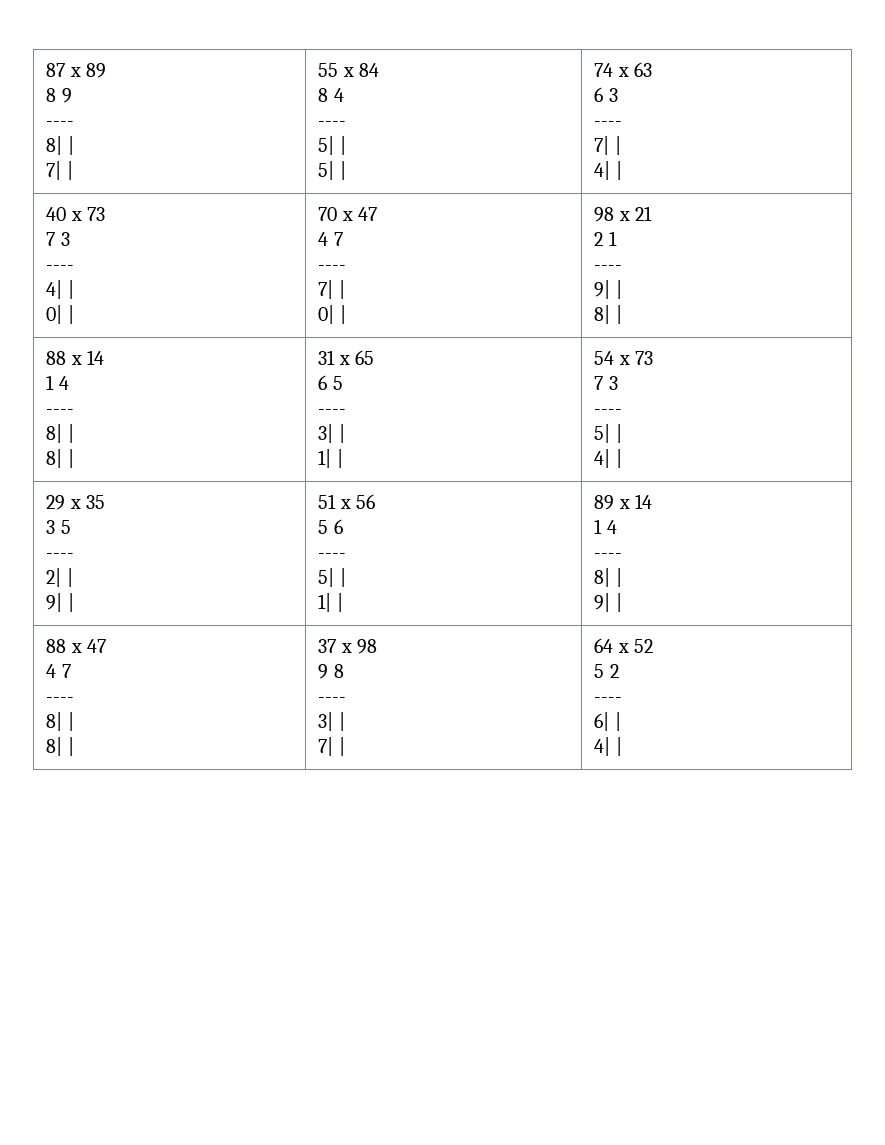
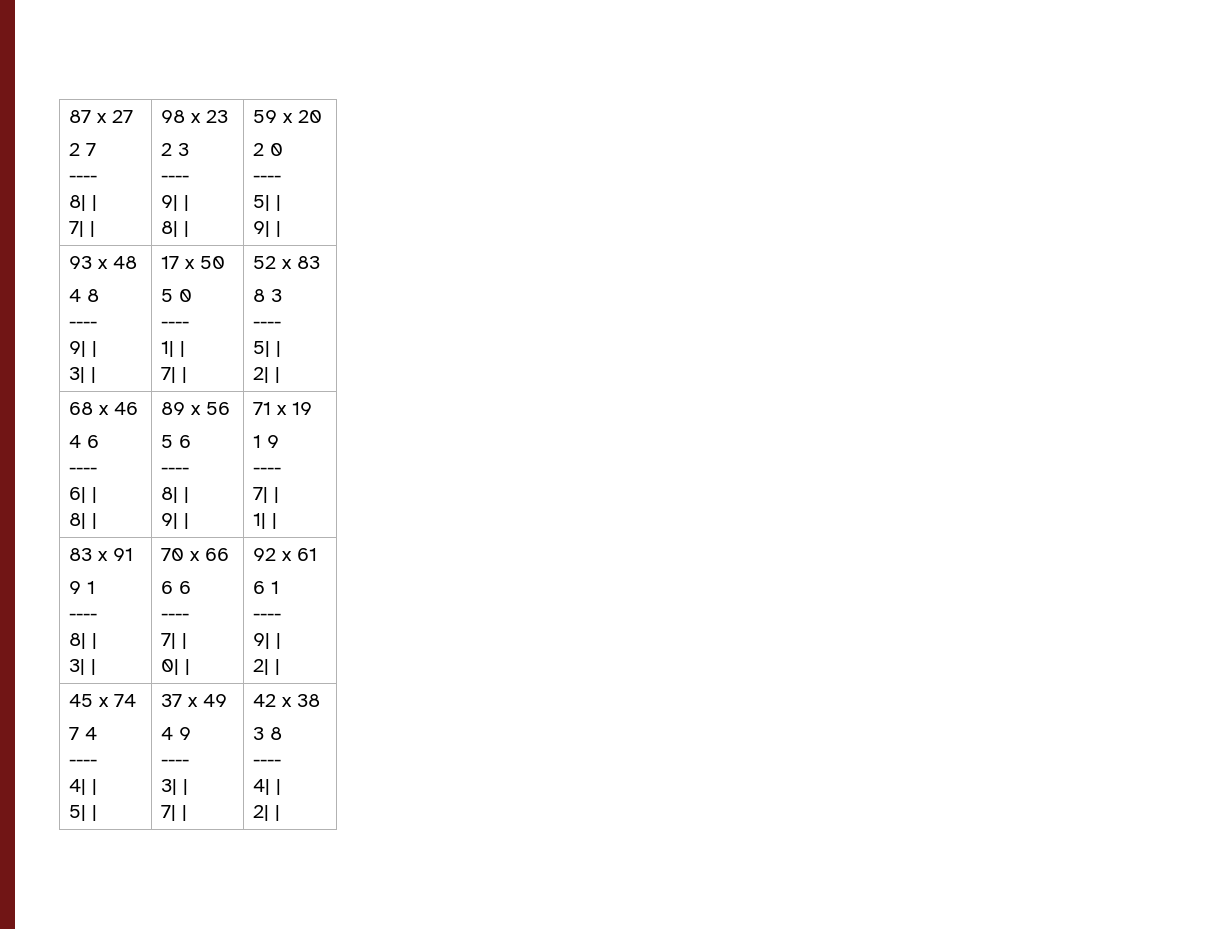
[86,63,107,78] [46,88,72,103] 89 // 8 9 -> [112,110,134,123] [69,143,97,156] 27 // 2 7
[318,63,380,77] [318,88,344,102] [318,121,347,127] [318,136,346,155] [318,161,346,180] [594,62,653,77] [594,87,618,102] [594,121,623,127] [594,136,621,155] [594,161,622,180] [46,207,106,221] [46,232,70,246] [46,265,75,271] [46,280,74,299] [46,305,63,324] 55 x 84 // 8 4 // ---- // 5| | // 5| | | 74 x 63 // 6 3 // ---- // 7| | // 4| | // 40 x 73 // 7 3 // ---- // 4| | // 0| -> [161,110,229,123] [161,143,190,156] [161,175,190,182] [161,195,190,211] [161,221,190,237] [253,110,323,123] [253,143,284,156] [253,175,282,182] [253,195,282,211] [253,221,282,237] [69,256,138,269] [69,289,100,302] [69,321,98,328] [69,341,98,357] [69,367,97,383] [161,256,226,269] [161,289,193,302] [161,321,190,328] [161,341,186,357] [161,367,188,383] [253,256,321,269] [253,289,283,302] [253,321,282,328] [253,341,282,357] [253,367,281,383] [69,402,139,415] [69,435,100,448] [69,467,98,474] [69,487,98,503] [69,513,98,529] [161,402,231,415] [161,435,192,448] [161,467,190,474] [161,487,190,503] [161,513,190,529] [253,402,313,415] [253,435,280,448] [253,467,282,474] [253,487,280,503] [253,513,278,529] [69,548,134,561] [69,581,96,594] [69,613,98,620] [69,633,98,649] [69,659,86,675] 98 x 23 // 2 3 // ---- // 9| | // 8| | | 59 x 20 // 2 0 // ---- // 5| | // 9| | // 93 x 48 // 4 8 // ---- // 9| | // 3| | | 17 x 50 // 5 0 // ---- // 1| | // 7| | | 52 x 83 // 8 3 // ---- // 5| | // 2| | // 68 x 46 // 4 6 // ---- // 6| | // 8| | | 89 x 56 // 5 6 // ---- // 8| | // 9| | | 71 x 19 // 1 9 // ---- // 7| | // 1| | // 83 x 91 // 9 1 // ---- // 8| | // 3|
[358,207,378,221] [318,232,343,246] 47 // 4 7 -> [205,548,230,561] [161,581,192,594] 66 // 6 6
[594,206,653,222] [594,232,604,246] 98 x 21 // 2 -> [253,548,318,561] [253,581,266,594] 92 x 61 // 6
[594,305,622,324] [46,350,105,365] [46,375,69,390] [46,409,75,415] [46,424,74,443] [46,449,74,468] [318,350,375,365] [318,375,343,390] [318,409,347,415] [318,424,345,443] [318,449,343,468] [594,351,654,365] [594,376,618,390] [594,409,623,415] [594,424,622,443] [594,449,622,468] [46,495,106,510] [46,520,71,534] [46,553,75,559] [46,568,73,587] [46,593,74,612] [318,494,376,509] [318,519,343,534] [318,553,347,559] [318,568,346,587] [318,593,343,612] [594,494,653,510] [594,519,617,534] [594,553,623,559] [594,568,622,587] [594,593,622,612] [46,639,107,653] [46,664,71,678] [46,697,75,703] [46,712,74,731] [46,737,63,756] 8| | // 88 x 14 // 1 4 // ---- // 8| | // 8| | | 31 x 65 // 6 5 // ---- // 3| | // 1| | | 54 x 73 // 7 3 // ---- // 5| | // 4| | // 29 x 35 // 3 5 // ---- // 2| | // 9| | | 51 x 56 // 5 6 // ---- // 5| | // 1| | | 89 x 14 // 1 4 // ---- // 8| | // 9| | // 88 x 47 // 4 7 // ---- // 8| | // 8| -> [253,659,281,675] [69,694,137,707] [69,727,98,740] [69,759,98,766] [69,779,98,795] [69,805,87,821] 2| | // 45 x 74 // 7 4 // ---- // 4| | // 5|
[357,639,378,654] [318,664,344,679] 98 // 9 8 -> [203,694,228,707] [161,727,192,740] 49 // 4 9
[594,638,654,653] [594,664,619,678] [594,697,623,703] [594,712,621,731] [594,737,611,756] 64 x 52 // 5 2 // ---- // 6| | // 4| -> [253,694,321,707] [253,727,283,740] [253,759,282,766] [253,779,282,795] [253,805,270,821] 42 x 38 // 3 8 // ---- // 4| | // 2|

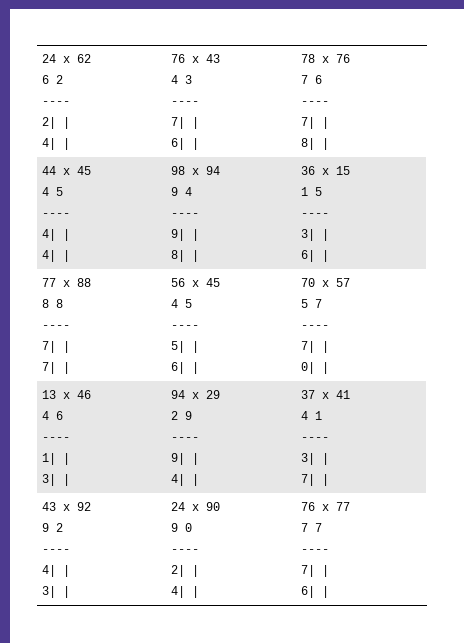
[69,110,134,123] [69,143,97,156] [69,175,98,182] [69,195,98,211] [69,221,85,237] 87 x 27 // 2 7 // ---- // 8| | // 7| -> [41,54,91,63] [41,75,63,84] [41,101,70,105] [41,117,70,129] [41,138,70,150] [170,54,220,63] [170,75,192,84] [170,101,199,105] [170,117,199,129] [170,138,199,150] [300,54,350,63] [300,75,322,84] [300,101,329,105] [300,117,329,129] [300,138,329,150] [41,166,91,175] [41,187,63,196] [41,213,70,217] [41,229,70,241] [41,250,56,262] 24 x 62 // 6 2 // ---- // 2| | // 4| | | 76 x 43 // 4 3 // ---- // 7| | // 6| | | 78 x 76 // 7 6 // ---- // 7| | // 8| | // 44 x 45 // 4 5 // ---- // 4| | // 4|
[206,110,229,123] [161,143,190,156] 23 // 2 3 -> [205,166,220,175] [170,187,192,196] 94 // 9 4
[253,110,323,123] [253,143,284,156] [253,175,282,182] [253,195,282,211] [253,221,282,237] [69,256,138,269] [69,289,100,302] [69,321,98,328] [69,341,98,357] [69,367,97,383] [161,256,226,269] [161,289,193,302] [161,321,190,328] [161,341,186,357] [161,367,188,383] [253,256,321,269] [253,289,283,302] [253,321,282,328] [253,341,282,357] [253,367,281,383] [69,402,94,415] 59 x 20 // 2 0 // ---- // 5| | // 9| | // 93 x 48 // 4 8 // ---- // 9| | // 3| | | 17 x 50 // 5 0 // ---- // 1| | // 7| | | 52 x 83 // 8 3 // ---- // 5| | // 2| | // 68 -> [300,166,350,175] [300,187,322,196] [300,213,329,217] [300,229,329,241] [300,250,329,262] [41,278,91,287] [41,299,63,308] [41,325,70,329] [41,341,70,353] [41,362,70,374] [170,278,220,287] [170,299,192,308] [170,325,199,329] [170,341,199,353] [170,362,199,374] [300,278,350,287] [300,299,322,308] [300,325,329,329] [300,341,329,353] [300,362,329,374] [41,390,56,399] 36 x 15 // 1 5 // ---- // 3| | // 6| | // 77 x 88 // 8 8 // ---- // 7| | // 7| | | 56 x 45 // 4 5 // ---- // 5| | // 6| | | 70 x 57 // 5 7 // ---- // 7| | // 0| | // 13
[69,487,98,503] [69,513,98,529] [161,402,231,415] [161,435,192,448] [161,467,190,474] [161,487,190,503] [161,513,190,529] [253,402,313,415] [253,435,280,448] [253,467,282,474] [253,487,280,503] [253,513,278,529] [69,548,134,561] [69,581,96,594] [69,613,98,620] [69,633,98,649] [69,659,97,675] [161,548,230,561] [161,581,192,594] [161,613,190,620] [161,633,188,649] [161,659,191,675] [253,548,318,561] [253,581,280,594] [253,613,282,620] [253,633,282,649] [253,659,281,675] [69,694,137,707] [69,727,98,740] [69,759,98,766] [69,779,98,795] [69,805,98,821] 6| | // 8| | | 89 x 56 // 5 6 // ---- // 8| | // 9| | | 71 x 19 // 1 9 // ---- // 7| | // 1| | // 83 x 91 // 9 1 // ---- // 8| | // 3| | | 70 x 66 // 6 6 // ---- // 7| | // 0| | | 92 x 61 // 6 1 // ---- // 9| | // 2| | // 45 x 74 // 7 4 // ---- // 4| | // 5| | -> [41,453,70,465] [41,474,70,486] [170,390,220,399] [170,411,192,420] [170,437,199,441] [170,453,199,465] [170,474,199,486] 1| | // 3| | | 94 x 29 // 2 9 // ---- // 9| | // 4| |
[203,694,228,707] [161,727,192,740] 49 // 4 9 -> [335,390,350,399] [300,411,322,420] 41 // 4 1
[253,694,321,707] [253,727,283,740] [253,759,282,766] [253,779,282,795] [253,805,270,821] | 42 x 38 // 3 8 // ---- // 4| | // 2| -> [41,502,91,511] [41,523,63,532] [41,549,70,553] [41,565,70,577] [41,586,70,598] [170,502,220,511] [170,523,192,532] [170,549,199,553] [170,565,199,577] [170,586,199,598] [300,502,350,511] [300,523,322,532] [300,549,329,553] [300,565,329,577] [300,586,315,598] // 43 x 92 // 9 2 // ---- // 4| | // 3| | | 24 x 90 // 9 0 // ---- // 2| | // 4| | | 76 x 77 // 7 7 // ---- // 7| | // 6|

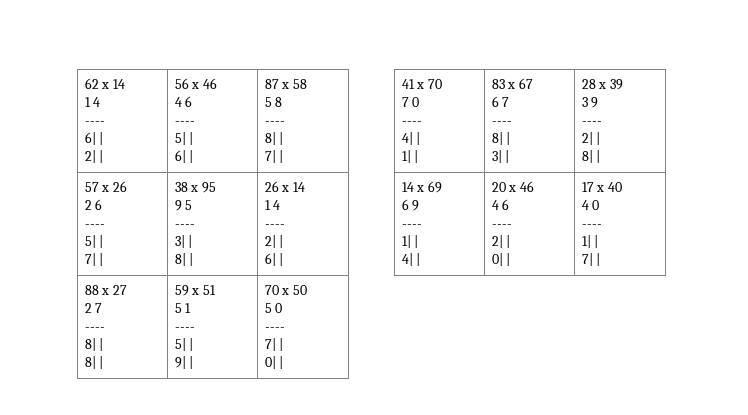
[41,54,91,63] [41,75,63,84] [41,101,70,105] [41,117,70,129] [41,138,70,150] [170,54,220,63] [170,75,192,84] [170,101,199,105] [170,117,199,129] [170,138,199,150] [300,54,350,63] [300,75,322,84] [300,101,329,105] [300,117,329,129] [300,138,329,150] [41,166,91,175] [41,187,63,196] [41,213,70,217] [41,229,70,241] [41,250,70,262] [170,166,220,175] [170,187,192,196] [170,213,199,217] [170,229,199,241] [170,250,199,262] [300,166,350,175] [300,187,322,196] [300,213,329,217] [300,229,329,241] [300,250,329,262] [41,278,91,287] [41,299,63,308] [41,325,70,329] [41,341,70,353] [41,362,56,374] 24 x 62 // 6 2 // ---- // 2| | // 4| | | 76 x 43 // 4 3 // ---- // 7| | // 6| | | 78 x 76 // 7 6 // ---- // 7| | // 8| | // 44 x 45 // 4 5 // ---- // 4| | // 4| | | 98 x 94 // 9 4 // ---- // 9| | // 8| | | 36 x 15 // 1 5 // ---- // 3| | // 6| | // 77 x 88 // 8 8 // ---- // 7| | // 7| -> [84,78,126,89] [84,97,101,107] [84,121,105,125] [84,132,104,145] [84,150,96,163] 62 x 14 // 1 4 // ---- // 6| | // 2|
[205,278,220,287] [170,299,192,308] 45 // 4 5 -> [203,78,218,89] [174,96,193,107] 46 // 4 6
(199, 368) none -> [264,79,308,89] [264,97,283,107] [264,121,285,125] [264,132,284,145] [264,150,284,163] [84,181,128,192] [84,199,103,210] [84,224,105,228] [84,235,104,248] [84,253,104,266] [174,182,217,193] [174,200,193,211] [174,224,195,228] [174,235,193,248] [174,253,194,266] [264,181,306,192] [264,200,281,210] [264,224,285,228] [264,235,284,248] [264,253,284,266] [84,285,128,295] [84,303,103,313] [84,327,105,331] [84,338,104,351] [84,356,104,369] [174,285,217,296] [174,303,192,313] [174,327,195,331] [174,338,194,351] [174,356,194,369] | 87 x 58 // 5 8 // ---- // 8| | // 7| | // 57 x 26 // 2 6 // ---- // 5| | // 7| | | 38 x 95 // 9 5 // ---- // 3| | // 8| | | 26 x 14 // 1 4 // ---- // 2| | // 6| | // 88 x 27 // 2 7 // ---- // 8| | // 8| | | 59 x 51 // 5 1 // ---- // 5| | // 9| |
[335,278,350,287] [300,299,322,308] 57 // 5 7 -> [293,285,308,295] [264,303,283,313] 50 // 5 0
[41,390,91,399] [41,411,63,420] [41,437,70,441] [41,453,70,465] [41,474,70,486] [170,390,220,399] [170,411,192,420] [170,437,199,441] [170,453,199,465] [170,474,199,486] [300,390,350,399] [300,411,322,420] [300,437,329,441] [300,453,329,465] [300,474,329,486] [41,502,91,511] [41,523,63,532] [41,549,70,553] [41,565,70,577] [41,586,70,598] [170,502,220,511] [170,523,192,532] [170,549,199,553] [170,565,199,577] [170,586,199,598] [300,502,350,511] [300,523,322,532] [300,549,329,553] [300,565,329,577] [300,586,315,598] 13 x 46 // 4 6 // ---- // 1| | // 3| | | 94 x 29 // 2 9 // ---- // 9| | // 4| | | 37 x 41 // 4 1 // ---- // 3| | // 7| | // 43 x 92 // 9 2 // ---- // 4| | // 3| | | 24 x 90 // 9 0 // ---- // 2| | // 4| | | 76 x 77 // 7 7 // ---- // 7| | // 6| -> [401,79,443,89] [401,97,420,107] [401,121,422,125] [401,132,421,145] [401,150,419,163] [491,78,534,89] [491,96,510,107] [491,121,512,125] [491,132,511,145] [491,150,510,163] [581,79,624,90] [581,97,599,108] [581,121,602,125] [581,132,601,145] [581,150,601,163] [401,181,443,193] [401,199,420,211] [401,224,422,228] [401,235,419,248] [401,253,421,266] [491,181,535,192] [491,199,510,210] [491,224,512,228] [491,235,511,248] [491,253,511,266] [581,182,623,192] [581,200,600,210] [581,224,602,228] [581,235,599,248] [581,253,593,266] 41 x 70 // 7 0 // ---- // 4| | // 1| | | 83 x 67 // 6 7 // ---- // 8| | // 3| | | 28 x 39 // 3 9 // ---- // 2| | // 8| | // 14 x 69 // 6 9 // ---- // 1| | // 4| | | 20 x 46 // 4 6 // ---- // 2| | // 0| | | 17 x 40 // 4 0 // ---- // 1| | // 7|

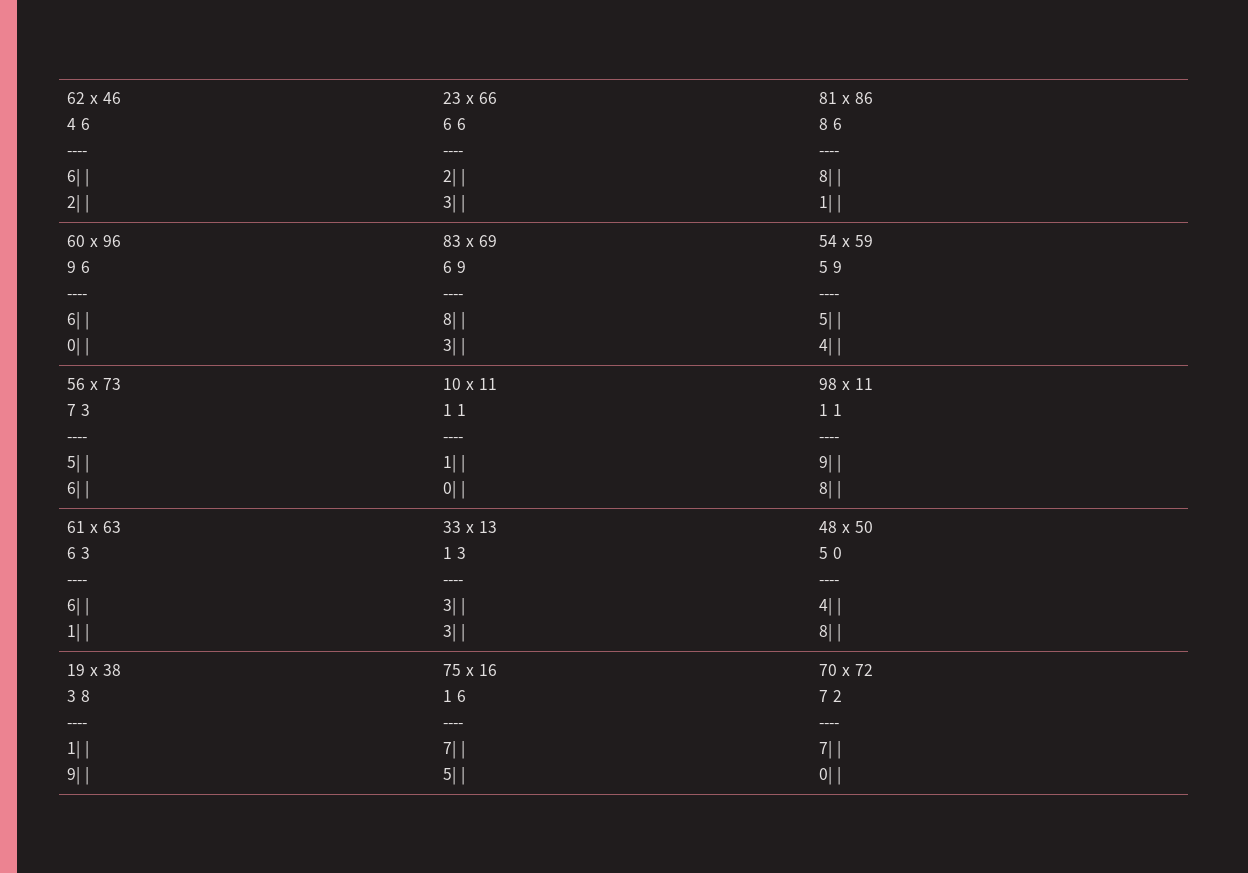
[113,79,126,89] [84,97,101,107] 14 // 1 4 -> [102,92,121,104] [67,118,90,130] 46 // 4 6
[174,78,218,89] [174,96,193,107] 56 x 46 // 4 6 -> [443,92,497,104] [443,118,466,130] [443,151,464,156] [443,169,465,187] [443,195,465,213] [819,92,873,104] [819,118,842,130] [819,151,840,156] [819,169,841,187] [819,195,841,213] [67,235,121,247] [67,261,90,273] [67,294,88,299] [67,312,89,330] [67,338,89,356] [443,235,497,247] [443,261,466,273] [443,294,464,299] [443,312,465,330] [443,338,465,356] [819,235,873,247] [819,261,842,273] [819,294,840,299] [819,312,841,330] [819,338,841,356] [67,378,121,390] [67,404,90,416] 23 x 66 // 6 6 // ---- // 2| | // 3| | | 81 x 86 // 8 6 // ---- // 8| | // 1| | // 60 x 96 // 9 6 // ---- // 6| | // 0| | | 83 x 69 // 6 9 // ---- // 8| | // 3| | | 54 x 59 // 5 9 // ---- // 5| | // 4| | // 56 x 73 // 7 3
[264,79,308,89] [264,97,283,107] [264,121,285,125] [264,132,284,145] [264,150,284,163] [84,181,128,192] [84,199,103,210] [84,224,105,228] [84,235,104,248] [84,253,104,266] [174,182,217,193] [174,200,193,211] 87 x 58 // 5 8 // ---- // 8| | // 7| | // 57 x 26 // 2 6 // ---- // 5| | // 7| | | 38 x 95 // 9 5 -> [443,378,497,390] [443,404,466,416] [443,437,464,442] [443,455,465,473] [443,481,465,499] [819,378,873,390] [819,404,842,416] [819,437,840,442] [819,455,841,473] [819,481,841,499] [67,521,121,533] [67,547,90,559] [67,580,88,585] [67,598,89,616] [67,624,89,642] [443,521,497,533] [443,547,466,559] 10 x 11 // 1 1 // ---- // 1| | // 0| | | 98 x 11 // 1 1 // ---- // 9| | // 8| | // 61 x 63 // 6 3 // ---- // 6| | // 1| | | 33 x 13 // 1 3
[174,253,194,266] [264,181,306,192] [264,200,281,210] [264,224,285,228] [264,235,284,248] [264,253,284,266] [84,285,128,295] [84,303,103,313] [84,327,105,331] [84,338,104,351] [84,356,104,369] [174,285,217,296] [174,303,192,313] [174,327,195,331] [174,338,194,351] [174,356,194,369] [264,285,279,295] 8| | | 26 x 14 // 1 4 // ---- // 2| | // 6| | // 88 x 27 // 2 7 // ---- // 8| | // 8| | | 59 x 51 // 5 1 // ---- // 5| | // 9| | | 70 -> [443,624,465,642] [819,521,838,533] 3| | | 48
[264,338,284,351] [264,356,284,369] [401,79,443,89] [401,97,420,107] [401,121,422,125] [401,132,421,145] [401,150,419,163] [491,78,534,89] [491,96,510,107] [491,121,512,125] [491,132,511,145] [491,150,510,163] [581,79,624,90] [581,97,599,108] [581,121,602,125] [581,132,601,145] [581,150,601,163] [401,181,443,193] [401,199,420,211] [401,224,422,228] [401,235,419,248] [401,253,421,266] [491,181,535,192] [491,199,510,210] [491,224,512,228] [491,235,511,248] [491,253,511,266] [581,182,623,192] [581,200,600,210] [581,224,602,228] [581,235,599,248] [581,253,593,266] 7| | // 0| | // 41 x 70 // 7 0 // ---- // 4| | // 1| | | 83 x 67 // 6 7 // ---- // 8| | // 3| | | 28 x 39 // 3 9 // ---- // 2| | // 8| | // 14 x 69 // 6 9 // ---- // 1| | // 4| | | 20 x 46 // 4 6 // ---- // 2| | // 0| | | 17 x 40 // 4 0 // ---- // 1| | // 7| -> [819,598,841,616] [819,624,841,642] [67,664,121,676] [67,690,90,702] [67,723,88,728] [67,741,89,759] [67,767,89,785] [443,664,497,676] [443,690,466,702] [443,723,464,728] [443,741,465,759] [443,767,465,785] [819,664,873,676] [819,690,842,702] [819,723,840,728] [819,741,841,759] [819,767,833,785] 4| | // 8| | // 19 x 38 // 3 8 // ---- // 1| | // 9| | | 75 x 16 // 1 6 // ---- // 7| | // 5| | | 70 x 72 // 7 2 // ---- // 7| | // 0|

